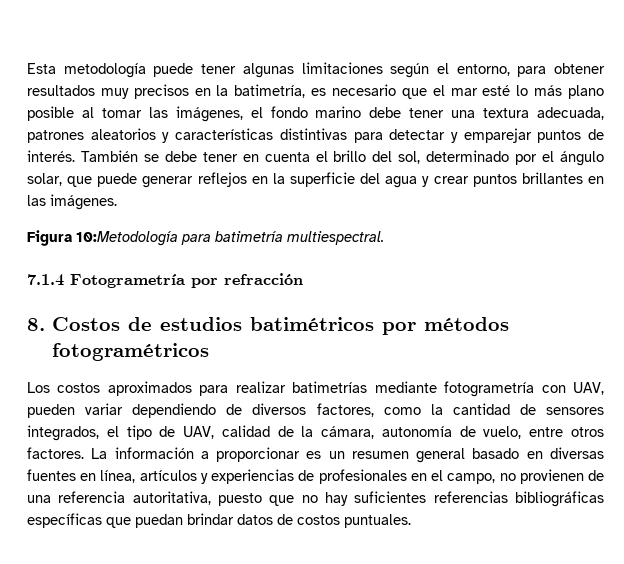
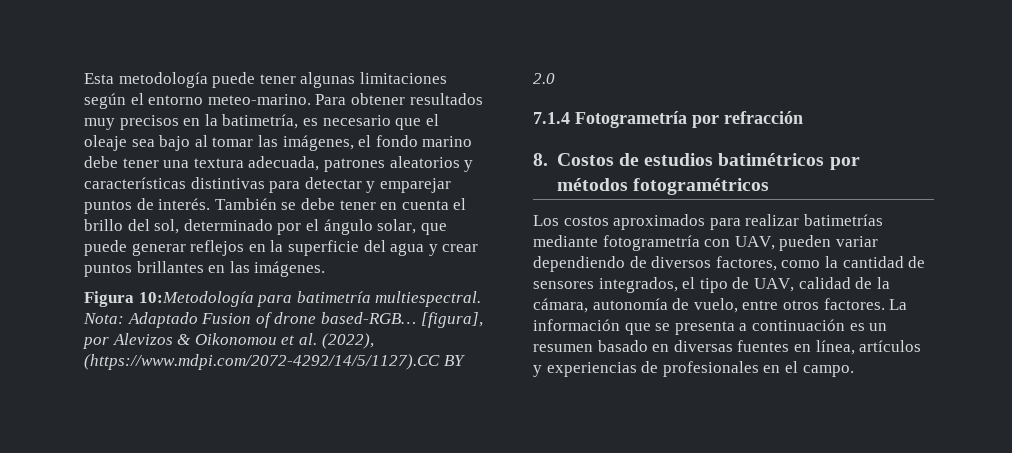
[456,64,547,77] entorno, para -> [148,94,347,105] entorno meteo-marino. Para
[450,85,604,99] [27,106,74,121] mar esté lo más plano posible -> [84,135,191,151] oleaje sea bajo
(384, 238) none -> [83,312,483,328] [83,333,374,349] [84,354,465,370] [533,73,555,84] Nota: Adaptado Fusion of drone based-RGB… [figura], por Alevizos & Oikonomou et al. (2022), (https://www.mdpi.com/2072-4292/14/5/1127).CC BY 2.0
[200,447,301,462] a proporcionar -> [624,319,845,335] que se presenta a continuación
[416,448,466,463] general -> (593, 348) none
[447,469,604,484] [27,491,604,507] [27,513,411,528] campo, no provienen de una referencia autoritativa, puesto que no hay suficientes referencias bibliográficas específicas que puedan brindar datos de costos puntuales. -> [802,365,854,377] campo.

